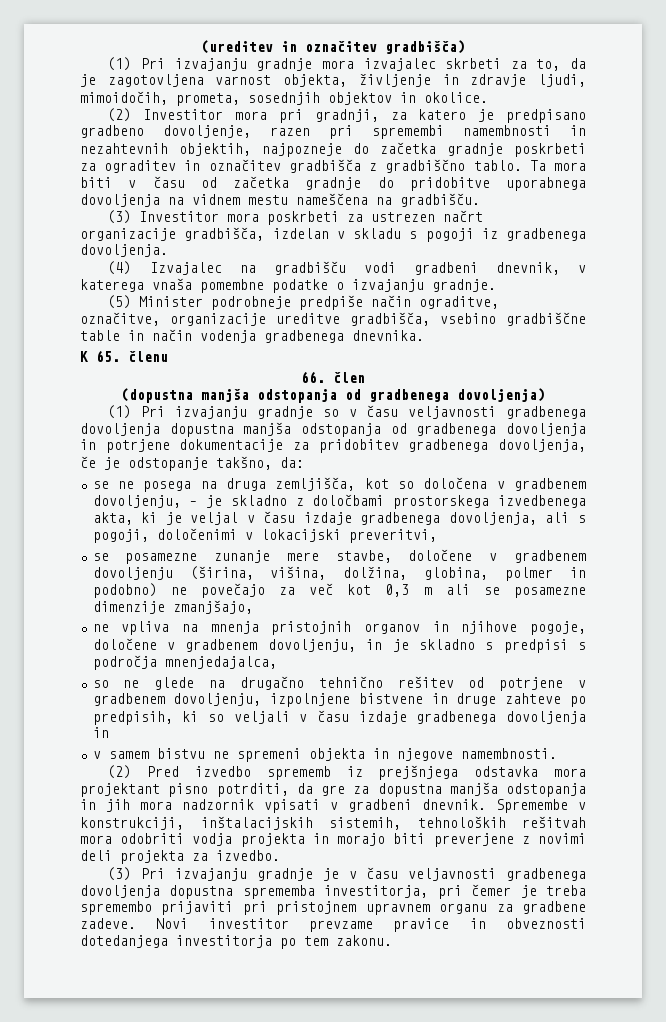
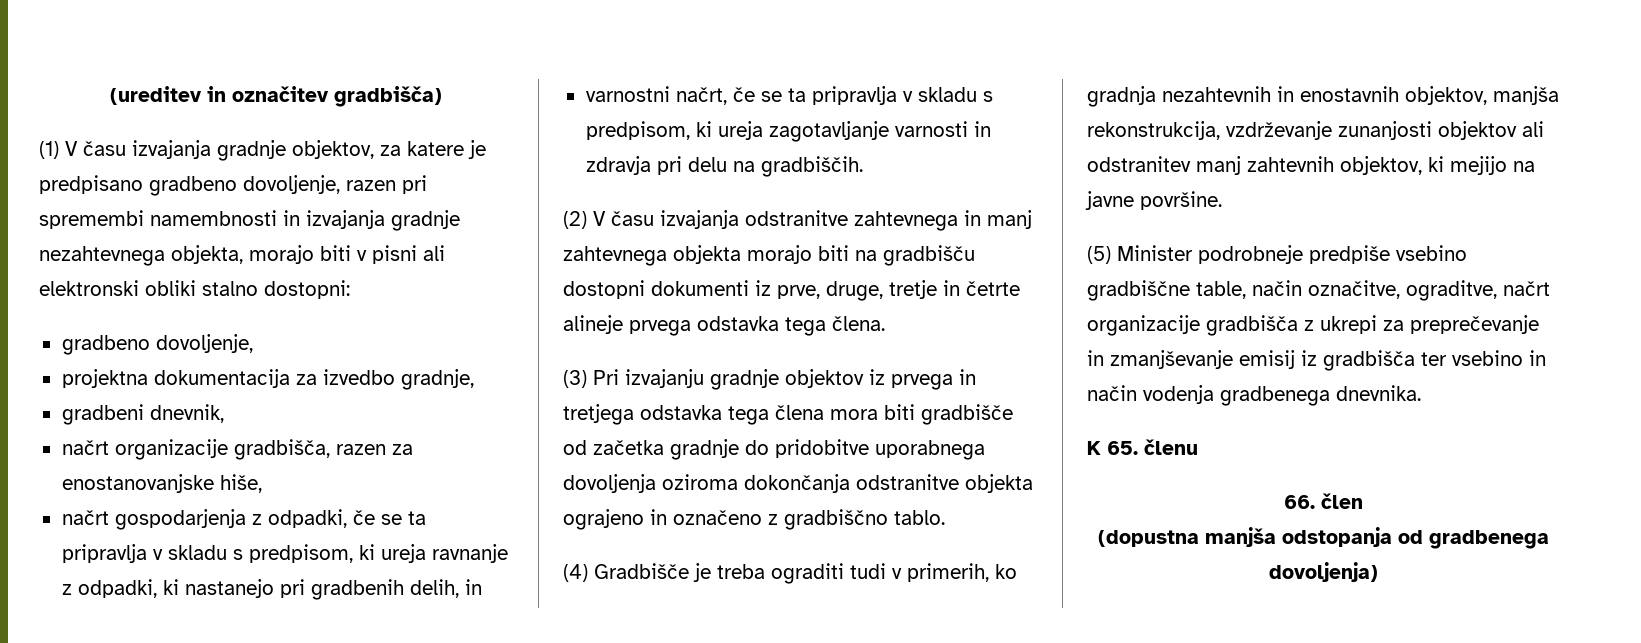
[141,58,586,71] [80,74,586,87] [80,91,488,106] [107,108,467,123] Pri izvajanju gradnje mora izvajalec skrbeti za to, da je zagotovljena varnost objekta, življenje in zdravje ljudi, mimoidočih, prometa, sosednjih objektov in okolice. // (2) Investitor mora pri gradnji, za katero -> [65,140,464,161] V času izvajanja gradnje objektov, za katere
[80,142,586,157] [80,159,586,173] [80,176,185,188] nezahtevnih objektih, najpozneje do začetka gradnje poskrbeti za ograditev in označitev gradbišča z gradbiščno tablo. Ta mora biti v času -> [306,210,460,231] [39,245,445,266] [39,280,350,299] [61,334,253,355] [61,369,474,390] [61,404,224,425] [61,439,413,460] [61,474,262,493] [61,509,426,530] [61,544,508,563] [61,579,482,600] [585,86,993,105] [585,121,991,142] [585,156,863,177] [563,210,1032,231] [563,245,975,266] [563,280,1020,301] [563,315,885,336] [563,369,976,390] [563,404,1013,425] izvajanja gradnje nezahtevnega objekta, morajo biti v pisni ali elektronski obliki stalno dostopni: // gradbeno dovoljenje, // projektna dokumentacija za izvedbo gradnje, // gradbeni dnevnik, // načrt organizacije gradbišča, razen za enostanovanjske hiše, // načrt gospodarjenja z odpadki, če se ta pripravlja v skladu s predpisom, ki ureja ravnanje z odpadki, ki nastanejo pri gradbenih delih, in // varnostni načrt, če se ta pripravlja v skladu s predpisom, ki ureja zagotavljanje varnosti in zdravja pri delu na gradbiščih. // (2) V času izvajanja odstranitve zahtevnega in manj zahtevnega objekta morajo biti na gradbišču dostopni dokumenti iz prve, druge, tretje in četrte alineje prvega odstavka tega člena. // (3) Pri izvajanju gradnje objektov iz prvega in tretjega odstavka tega člena mora biti gradbišče
[168,193,480,207] [107,210,484,225] [80,227,586,242] [80,244,168,257] [107,261,586,275] [80,278,496,293] [107,295,500,310] [80,312,586,326] [80,330,120,341] na vidnem mestu nameščena na gradbišču. // (3) Investitor mora poskrbeti za ustrezen načrt organizacije gradbišča, izdelan v skladu s pogoji iz gradbenega dovoljenja. // (4) Izvajalec na gradbišču vodi gradbeni dnevnik, v katerega vnaša pomembne podatke o izvajanju gradnje. // (5) Minister podrobneje predpiše način ograditve, označitve, organizacije ureditve gradbišča, vsebino gradbiščne table -> [662,474,1033,493] [563,509,945,530] [563,563,1017,584] [1087,86,1559,107] [1087,121,1544,140] [1087,156,1535,175] [1085,191,1222,210] [1087,245,1467,264] [1087,280,1550,301] [1087,315,1539,336] [1087,350,1523,371] oziroma dokončanja odstranitve objekta ograjeno in označeno z gradbiščno tablo. // (4) Gradbišče je treba ograditi tudi v primerih, ko gradnja nezahtevnih in enostavnih objektov, manjša rekonstrukcija, vzdrževanje zunanjosti objektov ali odstranitev manj zahtevnih objektov, ki mejijo na javne površine. // (5) Minister podrobneje predpiše vsebino gradbiščne table, način označitve, ograditve, načrt organizacije gradbišča z ukrepi za preprečevanje in zmanjševanje emisij iz gradbišča ter vsebino
[107,405,586,419] [80,422,586,437] [80,439,586,453] [80,456,304,471] [92,477,586,492] [92,494,586,509] [92,511,587,525] [92,528,437,543] [92,549,587,564] [92,566,586,581] [92,583,586,598] [92,600,253,614] [92,621,586,635] [92,638,586,653] [92,655,277,670] [92,676,586,691] [92,693,587,707] [92,710,586,725] [92,727,109,738] [92,748,557,762] [107,765,586,780] [80,782,586,797] [80,799,586,813] [80,816,586,830] [80,833,586,847] [80,850,280,864] [107,867,586,881] [80,884,586,899] [80,901,586,915] [80,918,586,932] [80,935,392,949] // (1) Pri izvajanju gradnje so v času veljavnosti gradbenega dovoljenja dopustna manjša odstopanja od gradbenega dovoljenja in potrjene dokumentacije za pridobitev gradbenega dovoljenja, če je odstopanje takšno, da: // se ne posega na druga zemljišča, kot so določena v gradbenem dovoljenju, – je skladno z določbami prostorskega izvedbenega akta, ki je veljal v času izdaje gradbenega dovoljenja, ali s pogoji, določenimi v lokacijski preveritvi, // se posamezne zunanje mere stavbe, določene v gradbenem dovoljenju (širina, višina, dolžina, globina, polmer in podobno) ne povečajo za več kot 0,3 m ali se posamezne dimenzije zmanjšajo, // ne vpliva na mnenja pristojnih organov in njihove pogoje, določene v gradbenem dovoljenju, in je skladno s predpisi s področja mnenjedajalca, // so ne glede na drugačno tehnično rešitev od potrjene v gradbenem dovoljenju, izpolnjene bistvene in druge zahteve po predpisih, ki so veljali v času izdaje gradbenega dovoljenja in // v samem bistvu ne spremeni objekta in njegove namembnosti. // (2) Pred izvedbo sprememb iz prejšnjega odstavka mora projektant pisno potrditi, da gre za dopustna manjša odstopanja in jih mora nadzornik vpisati v gradbeni dnevnik. Spremembe v konstrukciji, inštalacijskih sistemih, tehnoloških rešitvah mora odobriti vodja projekta in morajo biti preverjene z novimi deli projekta za izvedbo. // (3) Pri izvajanju gradnje je v času veljavnosti gradbenega dovoljenja dopustna sprememba investitorja, pri čemer je treba spremembo prijaviti pri pristojnem upravnem organu za gradbene zadeve. Novi investitor prevzame pravice in obveznosti dotedanjega investitorja po tem zakonu. -> (1378, 572) none

